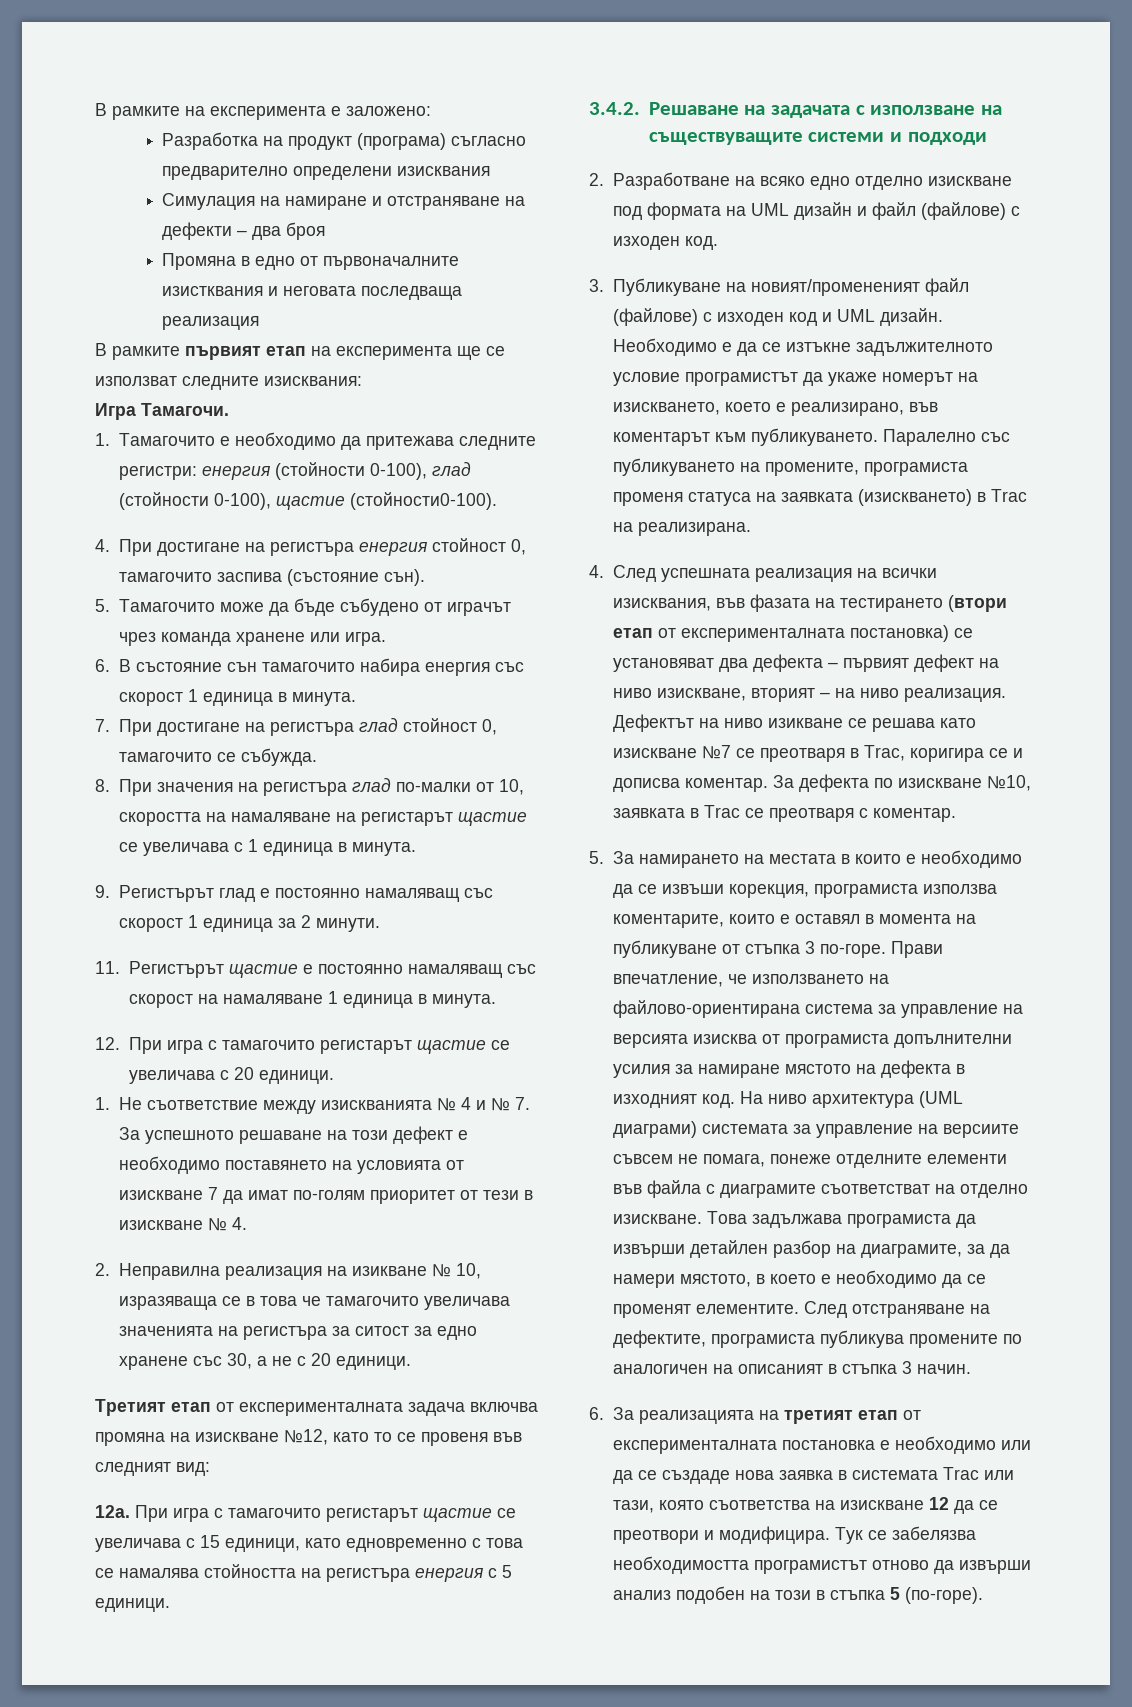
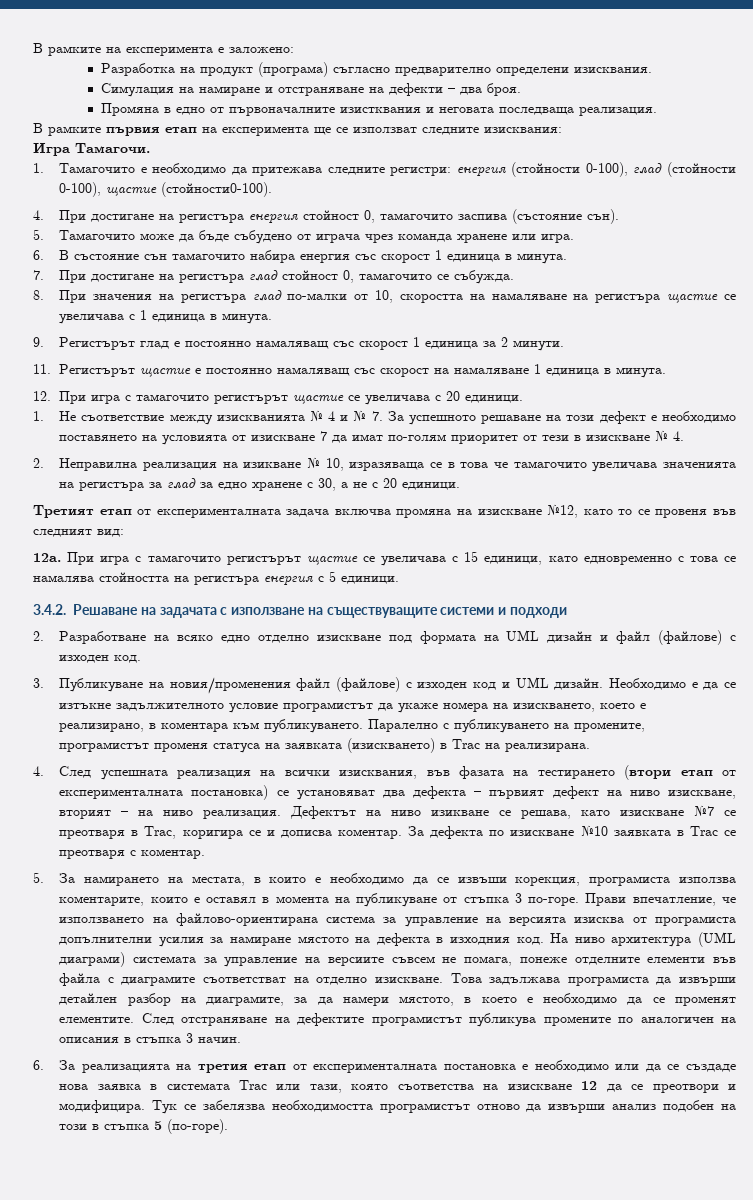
[397,166,491,176] изисквания -> [573,67,652,73] изисквания.
[286,222,326,240] броя -> [486,83,521,96] броя.
[162,316,260,330] [95,343,261,360] реализация // В рамките първият -> [578,107,657,116] [33,123,160,136] реализация. // В рамките първия
[447,602,512,616] играчът -> [316,234,361,243] играча
[361,812,454,826] регистарът -> [595,294,661,303] регистъра
[319,1040,412,1054] регистарът -> [214,395,289,404] регистърът
[355,1326,410,1336] ситост -> [167,478,197,489] глад
[193,1356,223,1366] със -> [307,482,314,488] с
[326,1508,418,1522] регистарът -> [226,556,301,565] регистърът
[751,279,921,296] новият/промененият -> [169,677,291,694] новия/променения
[882,372,954,386] номерът -> [443,702,489,712] номера
[909,402,939,412] [613,432,711,446] във коментарът -> [149,722,229,732] в коментара
[981,432,1011,442] със -> [443,723,450,729] с
[864,462,969,476] програмиста -> [59,742,150,752] програмистът
[872,718,936,732] решава -> [521,810,572,819] решава,
[987,775,1032,791] №10, -> [580,825,608,836] №10
[769,854,837,864] местата -> [191,876,245,886] местата,
[613,1094,698,1108] изходният -> [450,937,511,945] изходния
[613,1330,816,1348] дефектите, програмиста -> [297,1013,462,1026] дефектите програмистът
[738,1364,824,1374] описаният -> [59,1037,120,1043] описания
[784,1410,854,1424] третият -> [197,1064,248,1073] третия

